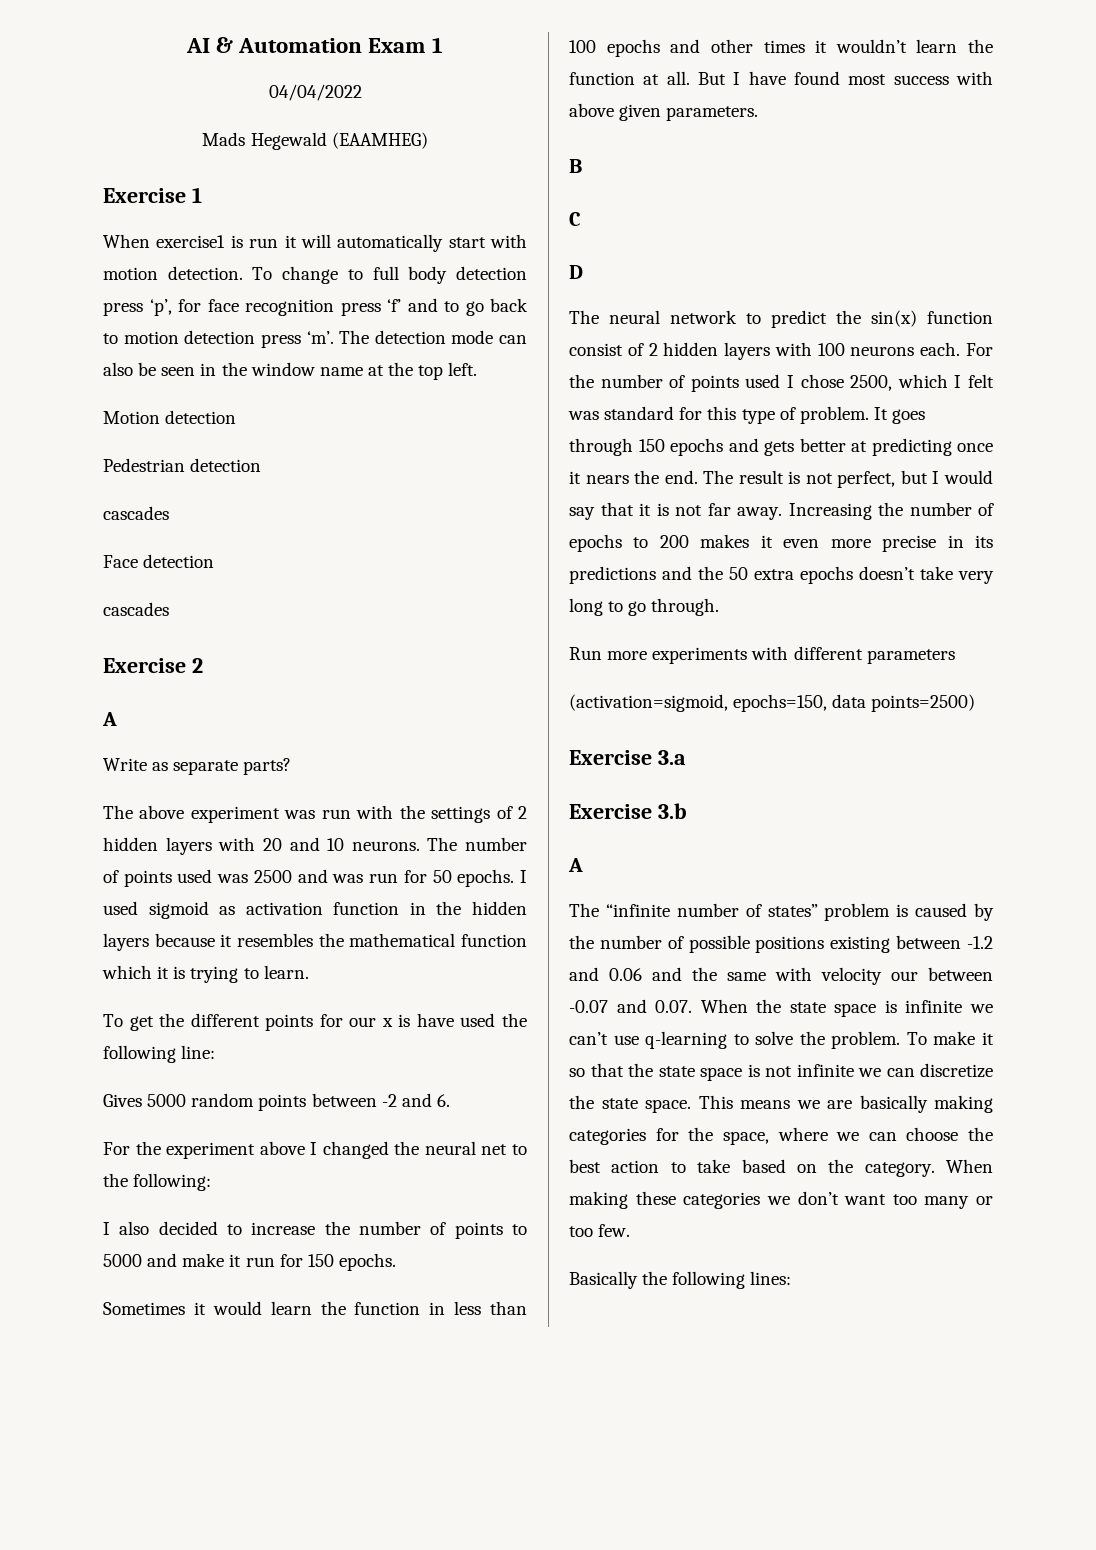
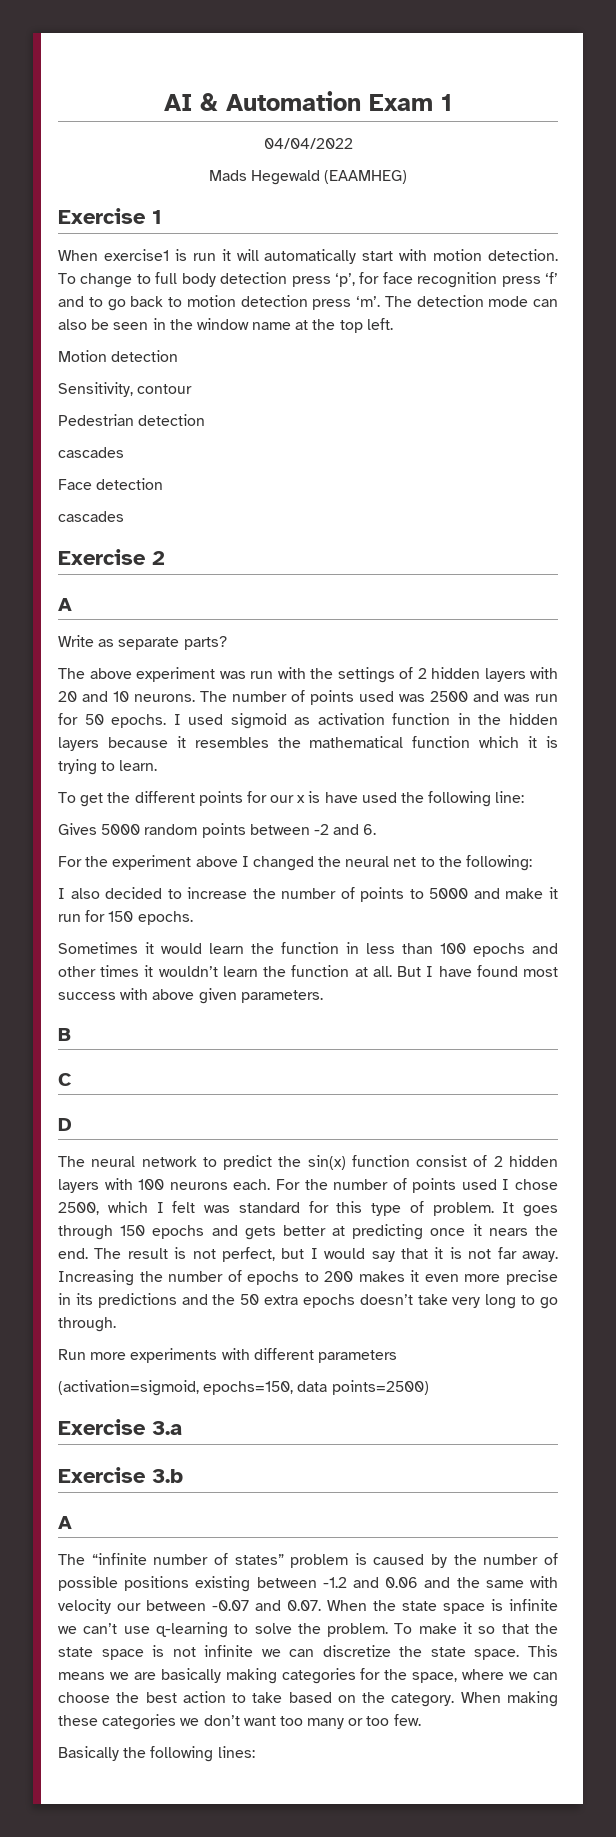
(237, 417) none -> [58,382,193,397] // Sensitivity, contour

